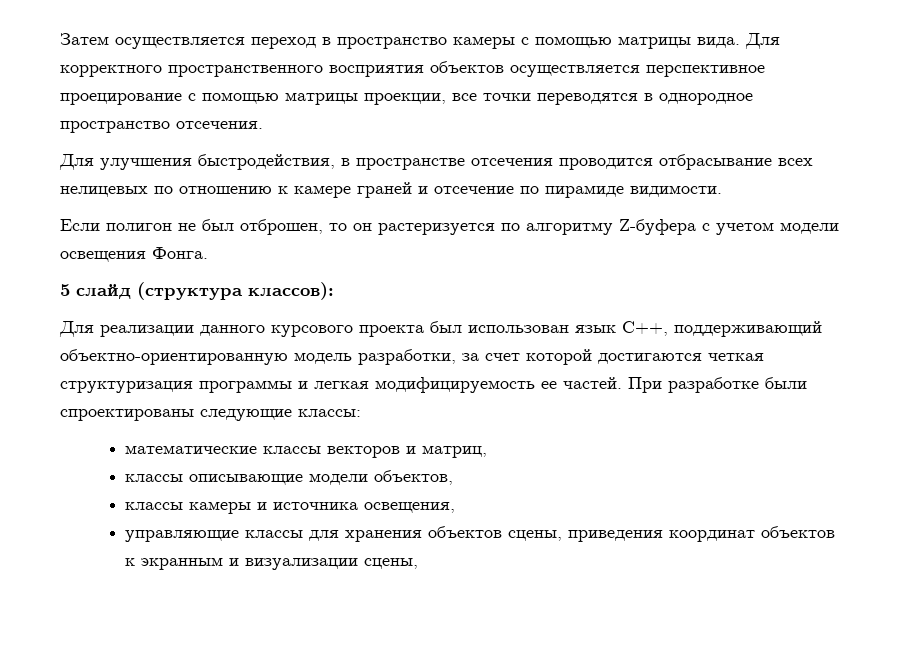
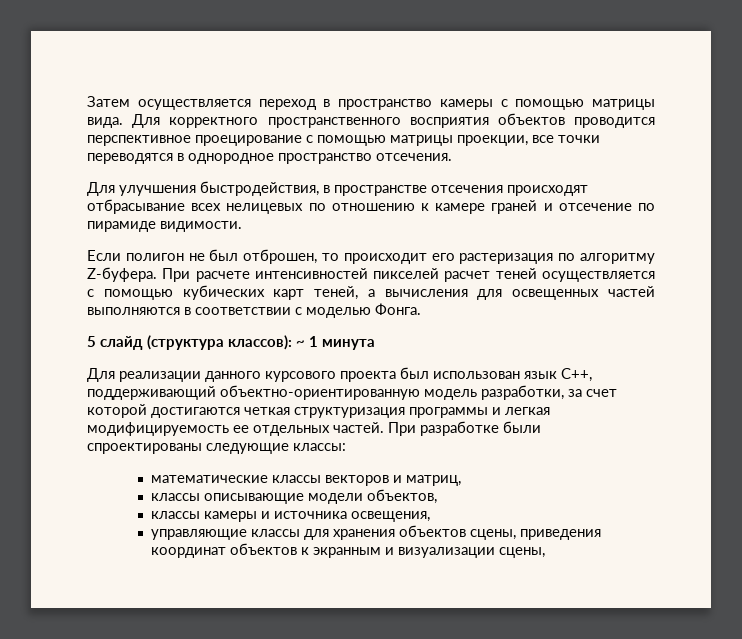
[510,65,640,77] осуществляется -> [574,117,655,128] проводится
[559,158,653,170] проводится -> [507,185,588,196] происходят
[353,219,839,235] [60,251,146,262] он растеризуется по алгоритму Z-буфера с учетом модели освещения -> [343,253,655,264] [87,267,655,282] [87,285,655,300] [87,307,371,318] происходит его растеризация по алгоритму Z-буфера. При расчете интенсивностей пикселей расчет теней осуществляется с помощью кубических карт теней, а вычисления для освещенных частей выполняются в соответствии с моделью
(334, 291) none -> [296,336,375,350] ~ 1 минута
(557, 385) none -> [253,425,330,436] отдельных

